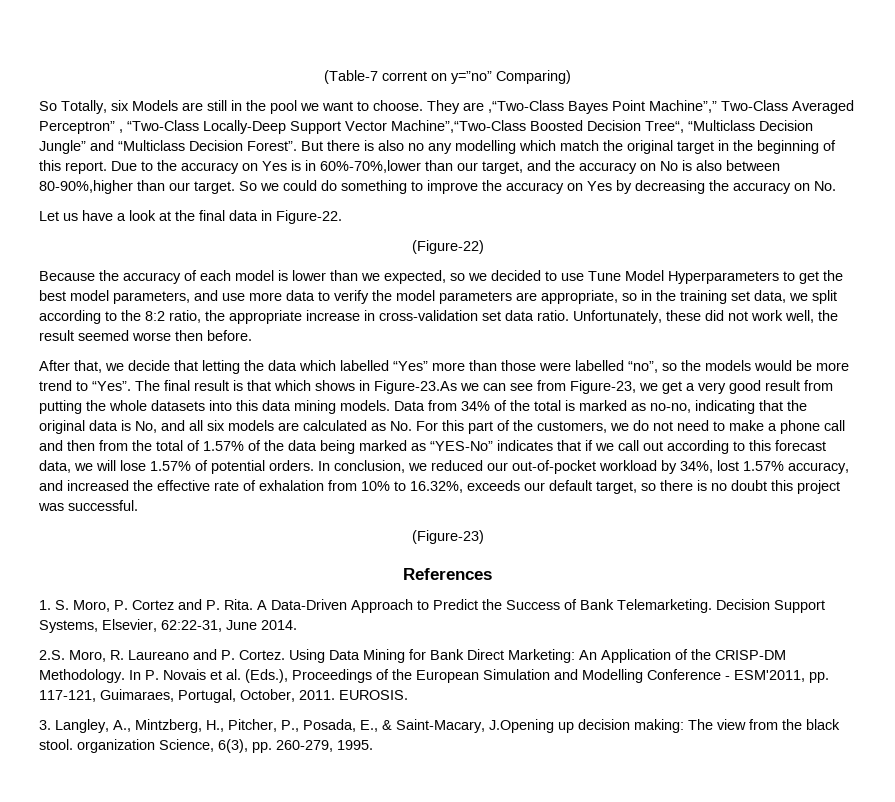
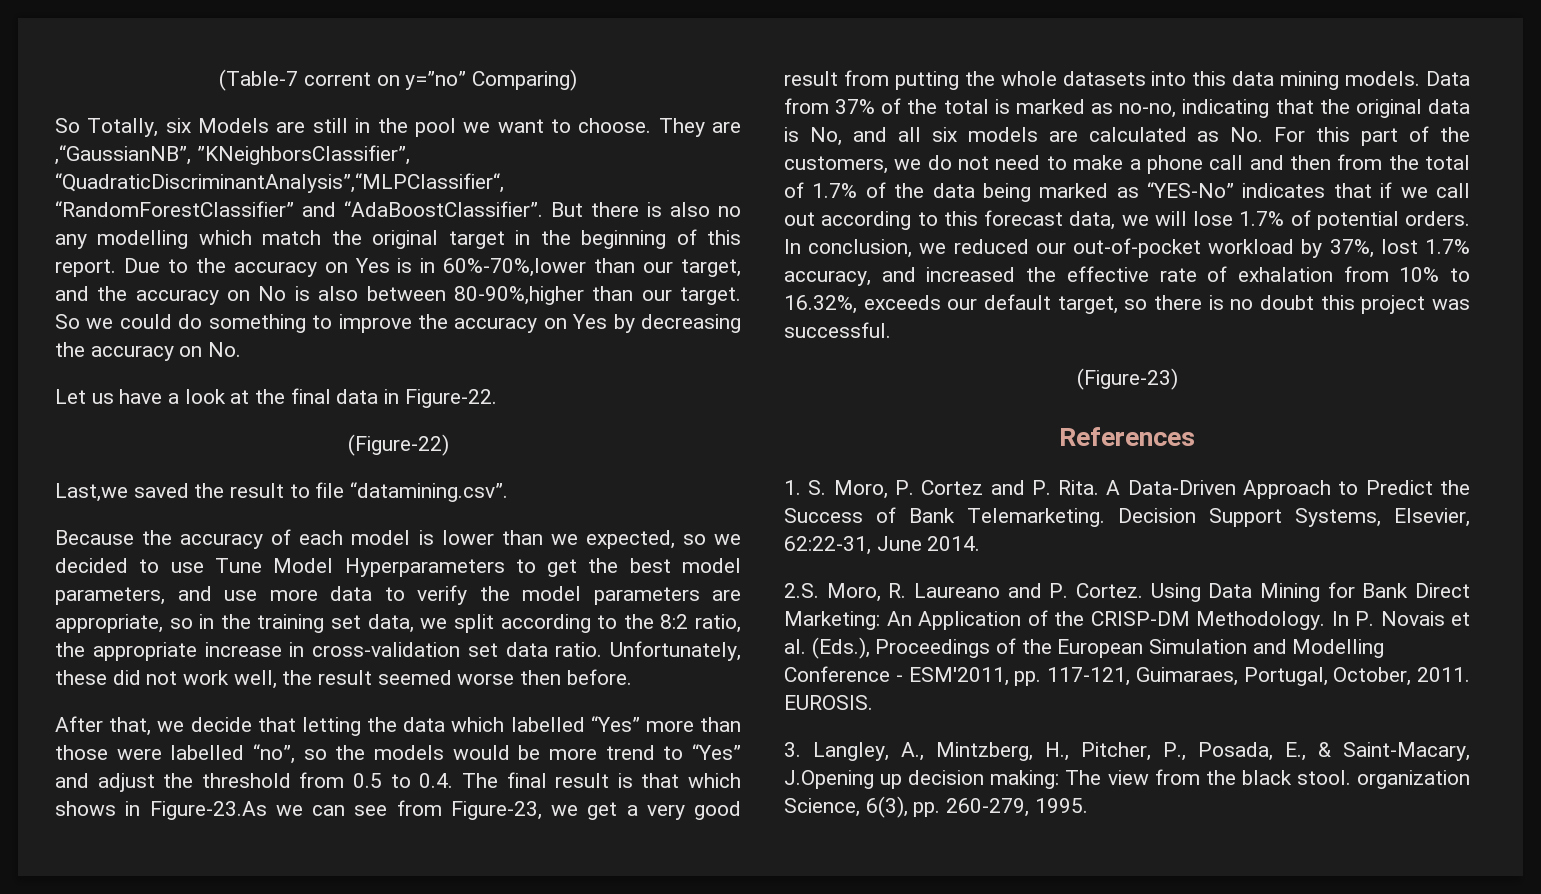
[488,100,854,114] [39,120,813,134] [39,140,297,154] ,“Two-Class Bayes Point Machine”,” Two-Class Averaged Perceptron” , “Two-Class Locally-Deep Support Vector Machine”,“Two-Class Boosted Decision Tree“, “Multiclass Decision Jungle” and “Multiclass Decision Forest”. -> [55,145,410,165] [55,173,504,193] [55,201,543,217] ,“GaussianNB”, ”KNeighborsClassifier”, “QuadraticDiscriminantAnalysis”,“MLPClassifier“, “RandomForestClassifier” and “AdaBoostClassifier”.
(484, 247) none -> [55,482,509,502] // Last,we saved the result to file “datamining.csv”.
[92,381,131,391] “Yes”. -> [691,744,741,760] [55,772,454,792] “Yes” and adjust the threshold from 0.5 to 0.4.
[461,401,490,411] 34% -> [835,99,876,114] 37%
[203,441,244,451] 1.57% -> [812,183,858,198] 1.7%
[150,461,191,471] 1.57% -> [1239,211,1285,226] 1.7%
[680,460,784,473] 34%, lost 1.57% -> [1329,239,1470,258] 37%, lost 1.7%

